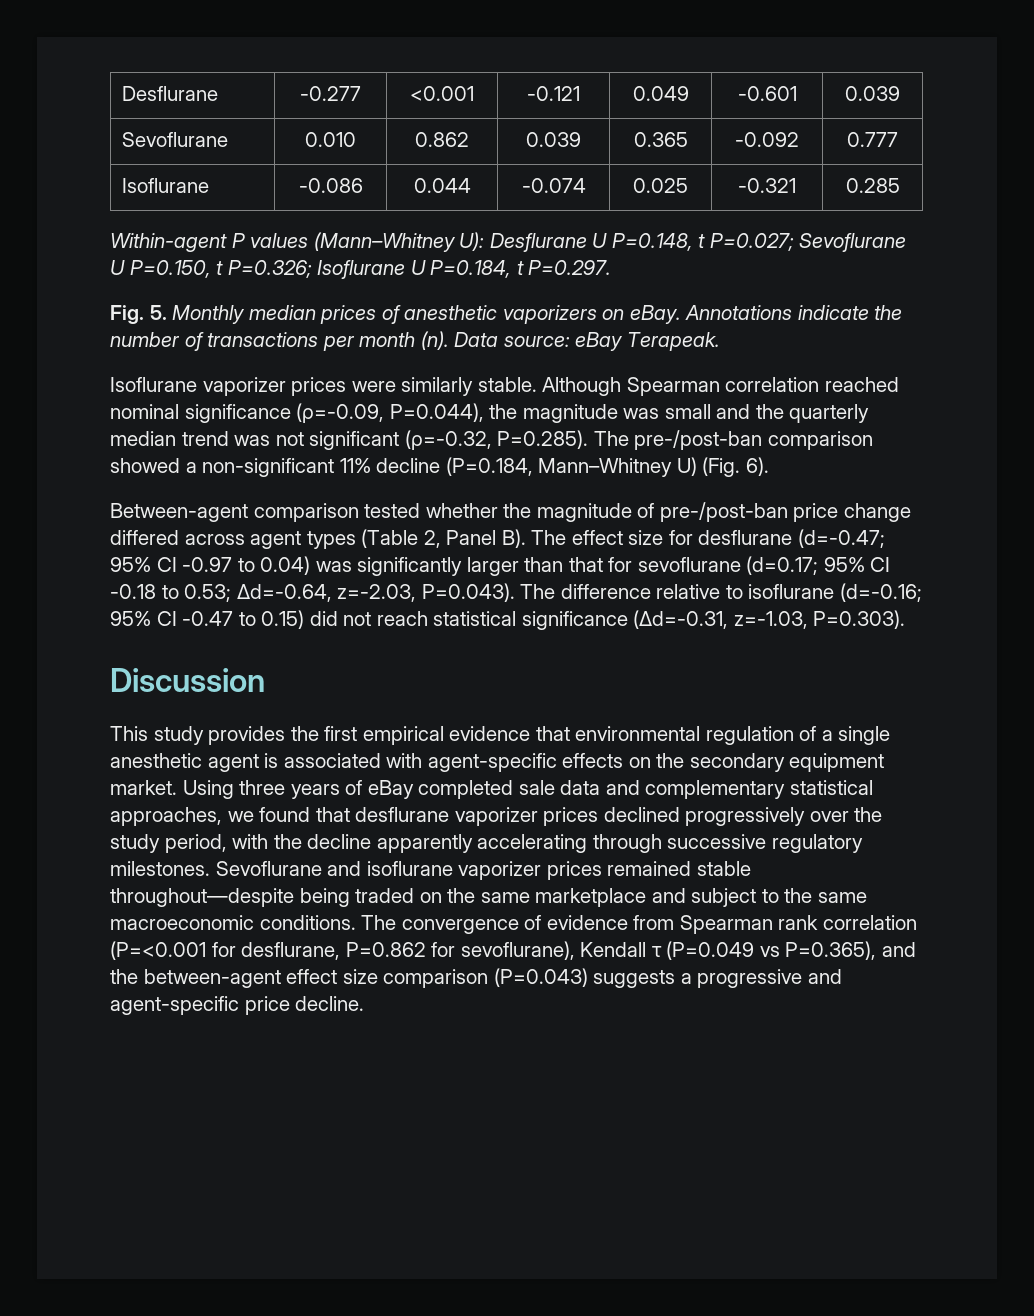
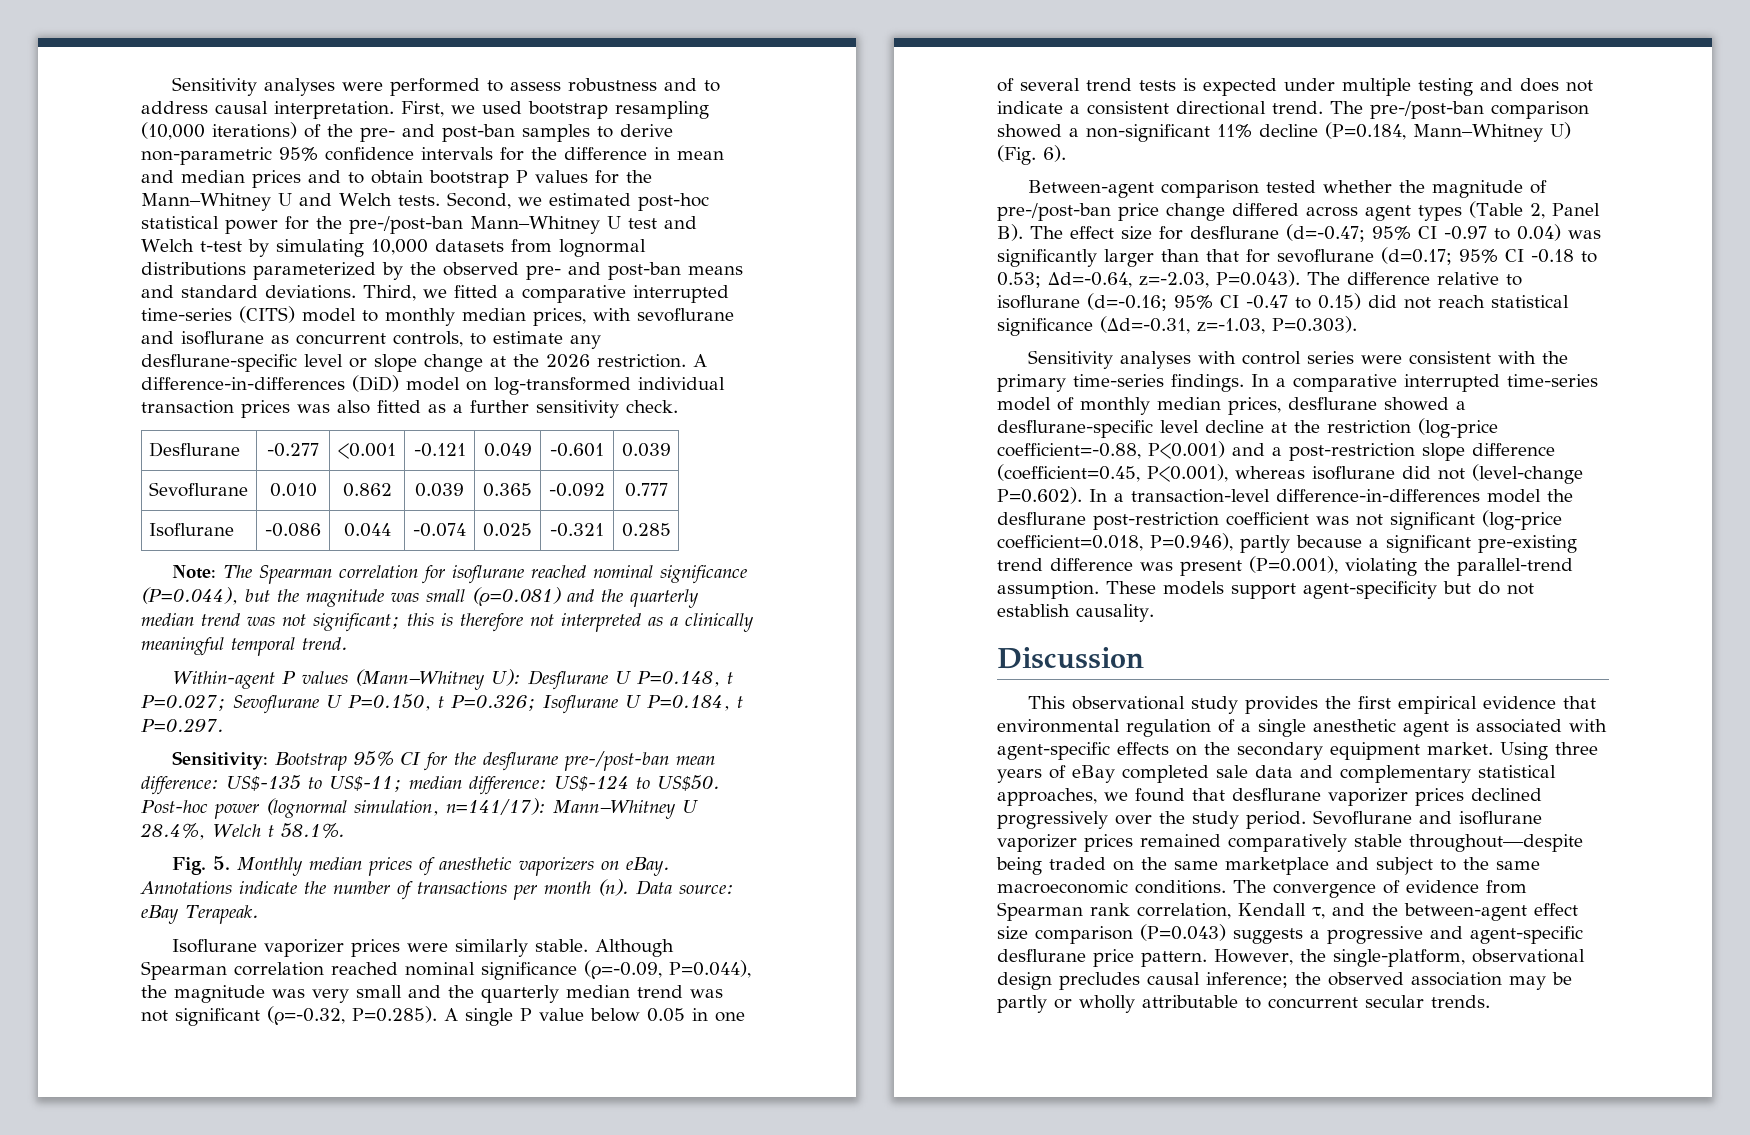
(121, 93) none -> [171,77,720,96] [141,101,709,119] [141,122,673,142] [141,147,724,165] [141,170,652,188] [141,192,709,211] [141,216,697,234] [141,239,646,257] [141,262,743,280] [141,285,729,303] [141,306,734,326] [141,331,601,349] [141,354,707,372] [141,375,725,395] [141,400,678,418] Sensitivity analyses were performed to assess robustness and to address causal interpretation. First, we used bootstrap resampling (10,000 iterations) of the pre- and post-ban samples to derive non-parametric 95% confidence intervals for the difference in mean and median prices and to obtain bootstrap P values for the Mann–Whitney U and Welch tests. Second, we estimated post-hoc statistical power for the pre-/post-ban Mann–Whitney U test and Welch t-test by simulating 10,000 datasets from lognormal distributions parameterized by the observed pre- and post-ban means and standard deviations. Third, we fitted a comparative interrupted time-series (CITS) model to monthly median prices, with sevoflurane and isoflurane as concurrent controls, to estimate any desflurane-specific level or slope change at the 2026 restriction. A difference-in-differences (DiD) model on log-transformed individual transaction prices was also fitted as a further sensitivity check. //
(900, 185) none -> [171,565,747,584] [141,587,699,608] [141,613,754,632] [141,637,348,656] // Note: The Spearman correlation for isoflurane reached nominal significance (P=0.044), but the magnitude was small (ρ=0.081) and the quarterly median trend was not significant; this is therefore not interpreted as a clinically meaningful temporal trend.
(612, 267) none -> [171,751,715,771] [141,775,720,795] [141,798,698,819] [140,823,345,840] // Sensitivity: Bootstrap 95% CI for the desflurane pre-/post-ban mean difference: US$-135 to US$-11; median difference: US$-124 to US$50. Post-hoc power (lognormal simulation, n=141/17): Mann–Whitney U 28.4%, Welch t 58.1%.
(660, 413) none -> [312,989,349,1003] very
(589, 439) none -> [444,1008,745,1026] [997,78,1593,96] [997,101,1323,115] A single P value below 0.05 in one of several trend tests is expected under multiple testing and does not indicate a consistent directional trend.
(906, 619) none -> [1027,350,1568,369] [997,374,1598,392] [997,397,1466,415] [997,418,1498,438] [997,441,1555,461] [997,464,1583,484] [997,487,1573,504] [997,510,1562,530] [997,533,1577,553] [997,556,1573,576] [997,581,1534,599] [997,604,1154,622] // Sensitivity analyses with control series were consistent with the primary time-series findings. In a comparative interrupted time-series model of monthly median prices, desflurane showed a desflurane-specific level decline at the restriction (log-price coefficient=-0.88, P<0.001) and a post-restriction slope difference (coefficient=0.45, P<0.001), whereas isoflurane did not (level-change P=0.602). In a transaction-level difference-in-differences model the desflurane post-restriction coefficient was not significant (log-price coefficient=0.018, P=0.946), partly because a significant pre-existing trend difference was present (P=0.001), violating the parallel-trend assumption. These models support agent-specificity but do not establish causality.
(148, 733) none -> [1071,696,1185,710] observational
[164,834,863,853] [110,861,210,876] period, with the decline apparently accelerating through successive regulatory milestones. -> [1246,811,1306,829] period.
(692, 868) none -> [1228,834,1347,852] comparatively
[822,915,917,930] [110,941,877,960] correlation (P=<0.001 for desflurane, P=0.862 for sevoflurane), Kendall τ (P=0.049 vs P=0.365), -> [1137,903,1325,919] correlation, Kendall τ,
[244,996,365,1015] price decline. -> [997,949,1585,967] [997,972,1572,990] [997,995,1490,1013] desflurane price pattern. However, the single-platform, observational design precludes causal inference; the observed association may be partly or wholly attributable to concurrent secular trends.

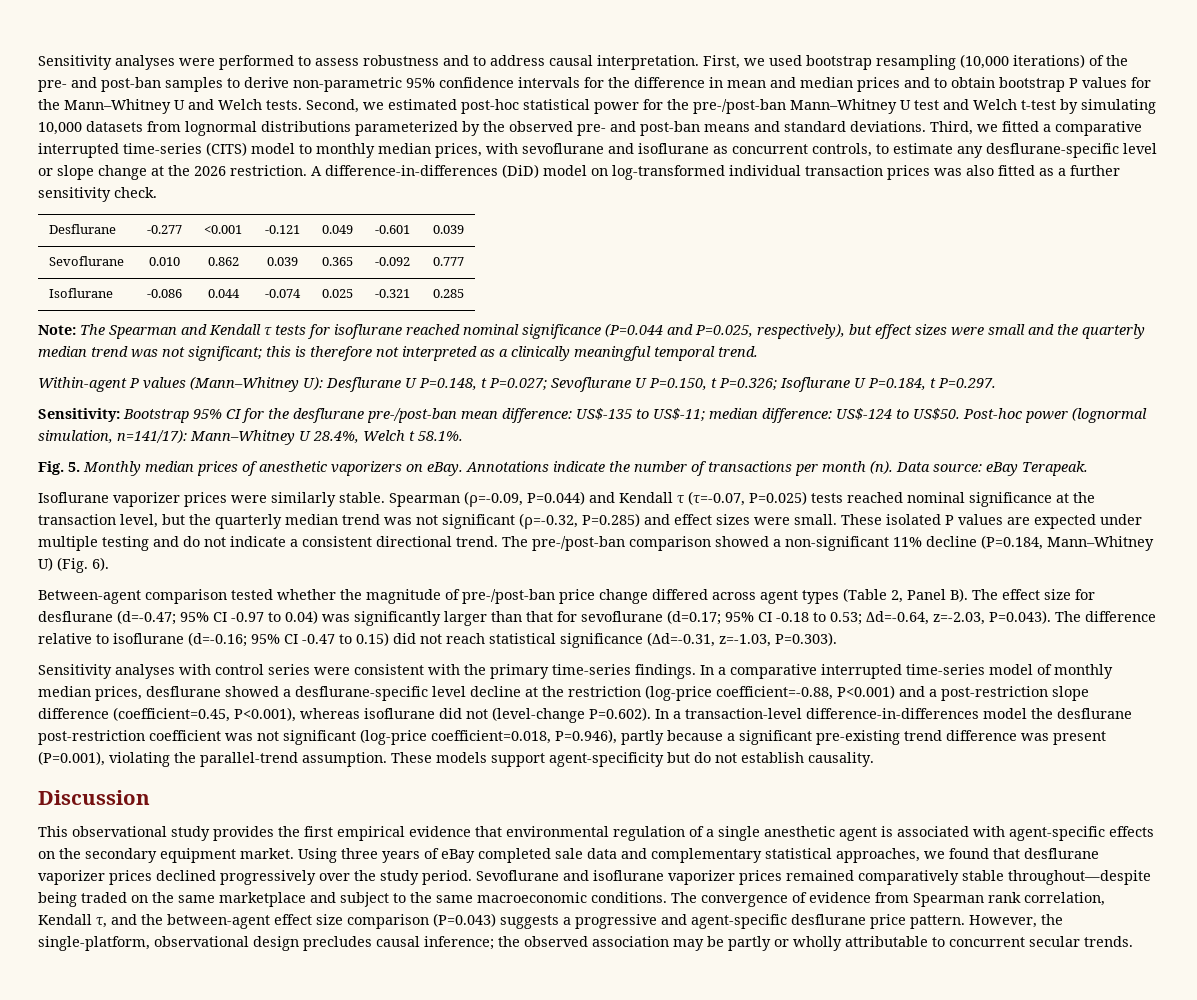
[338,565,418,578] correlation -> [181,324,306,335] and Kendall τ tests
[141,587,561,607] (P=0.044), but the magnitude was small (ρ=0.081) -> [605,323,1025,339] (P=0.044 and P=0.025, respectively), but effect sizes were small
[594,939,674,957] [141,960,751,980] [141,985,441,1003] Although Spearman correlation reached nominal significance (ρ=-0.09, P=0.044), the magnitude was very small and -> [389,491,1095,507] [38,514,185,528] Spearman (ρ=-0.09, P=0.044) and Kendall τ (τ=-0.07, P=0.025) tests reached nominal significance at the transaction level, but
[352,1006,745,1026] [997,78,1196,92] P=0.285). A single P value below 0.05 in one of several trend tests is -> [582,513,1030,527] P=0.285) and effect sizes were small. These isolated P values are
[1520,78,1559,92] does -> [183,536,200,547] do

